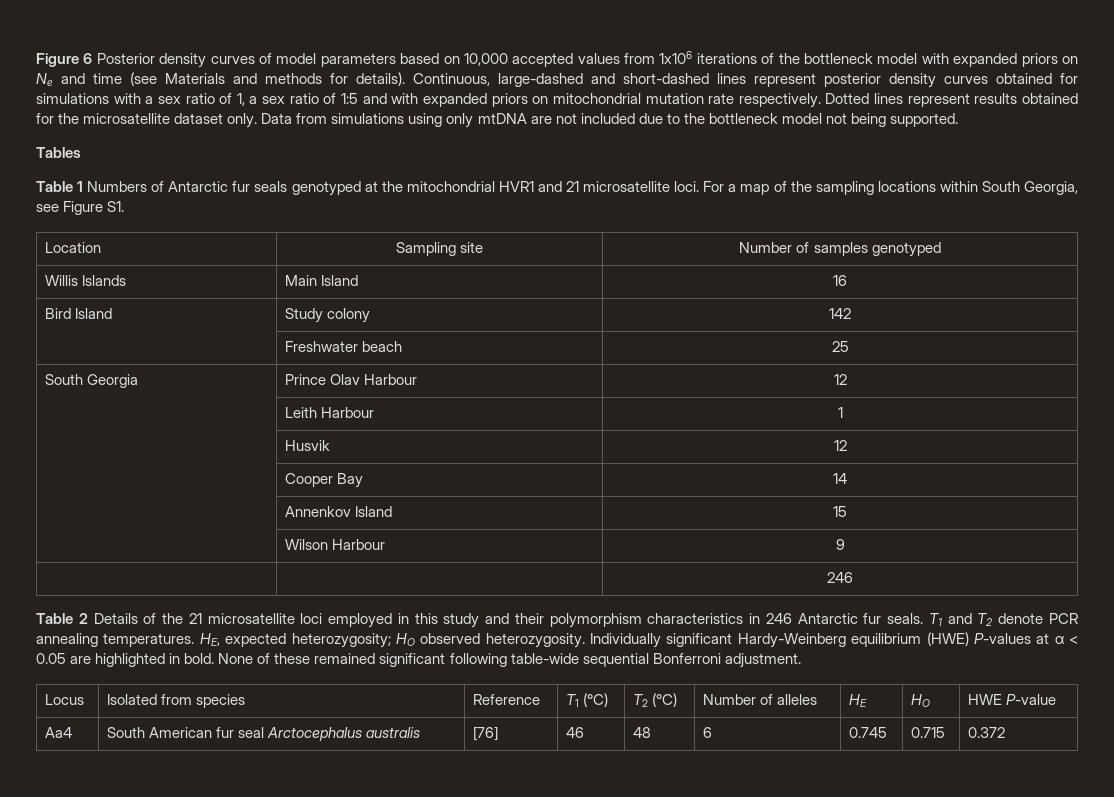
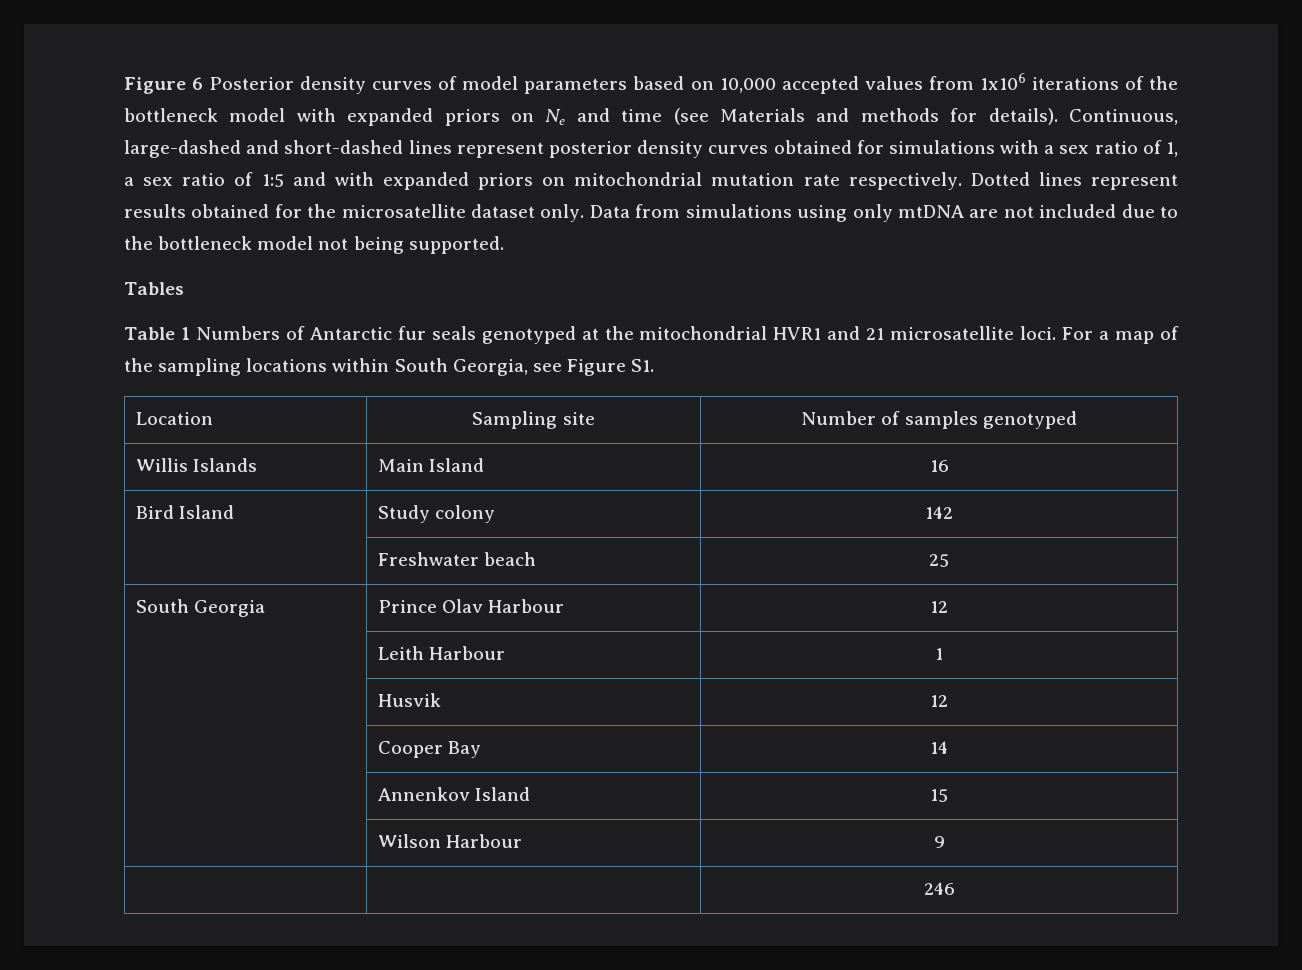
[36,613,1078,628] [36,632,1078,648] [36,653,801,668] [45,694,85,705] [107,694,246,708] [473,694,541,705] [566,693,609,707] [633,693,678,707] [703,694,818,705] [849,694,868,707] [911,694,931,707] [968,694,1057,705] [45,727,73,738] [107,727,421,741] [473,726,499,741] [566,727,585,738] [633,727,652,738] [703,727,713,738] [849,727,888,738] [911,727,946,738] [968,727,1006,738] // Table 2 Details of the 21 microsatellite loci employed in this study and their polymorphism characteristics in 246 Antarctic fur seals. T1 and T2 denote PCR annealing temperatures. HE, expected heterozygosity; HO observed heterozygosity. Individually significant Hardy-Weinberg equilibrium (HWE) P-values at α < 0.05 are highlighted in bold. None of these remained significant following table-wide sequential Bonferroni adjustment. // Locus | Isolated from species | Reference | T1 (°C) | T2 (°C) | Number of alleles | HE | HO | HWE P-value // Aa4 | South American fur seal Arctocephalus australis | [76] | 46 | 48 | 6 | 0.745 | 0.715 | 0.372 -> (955, 888) none

